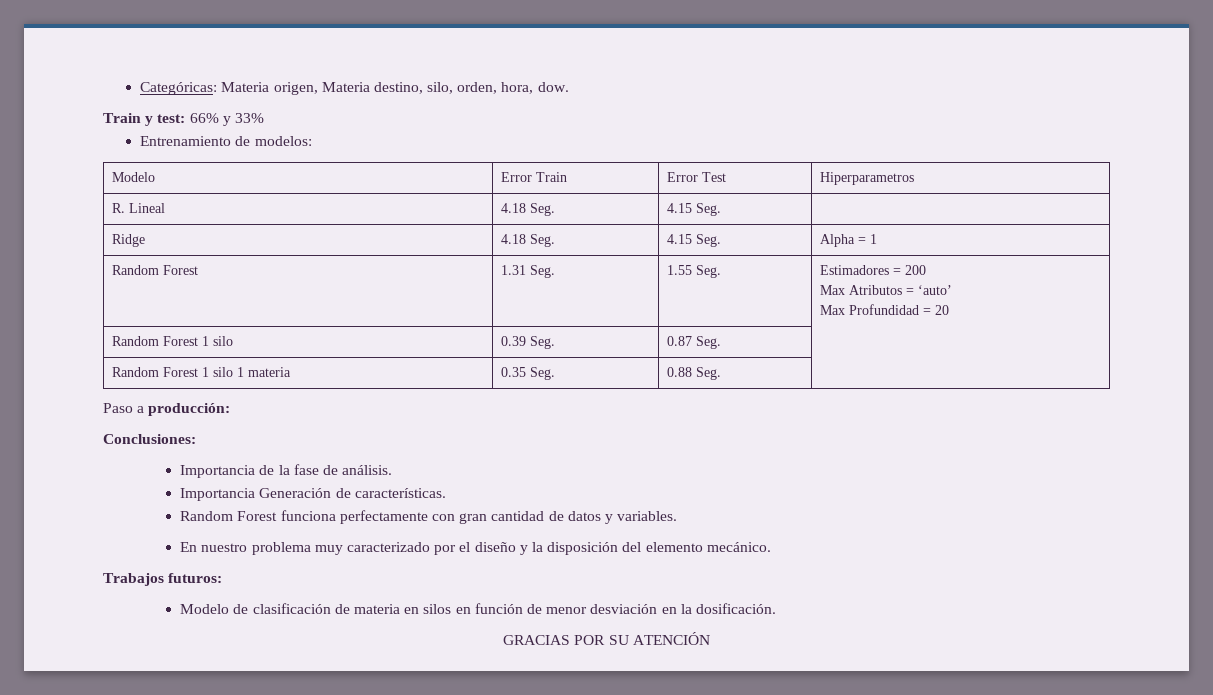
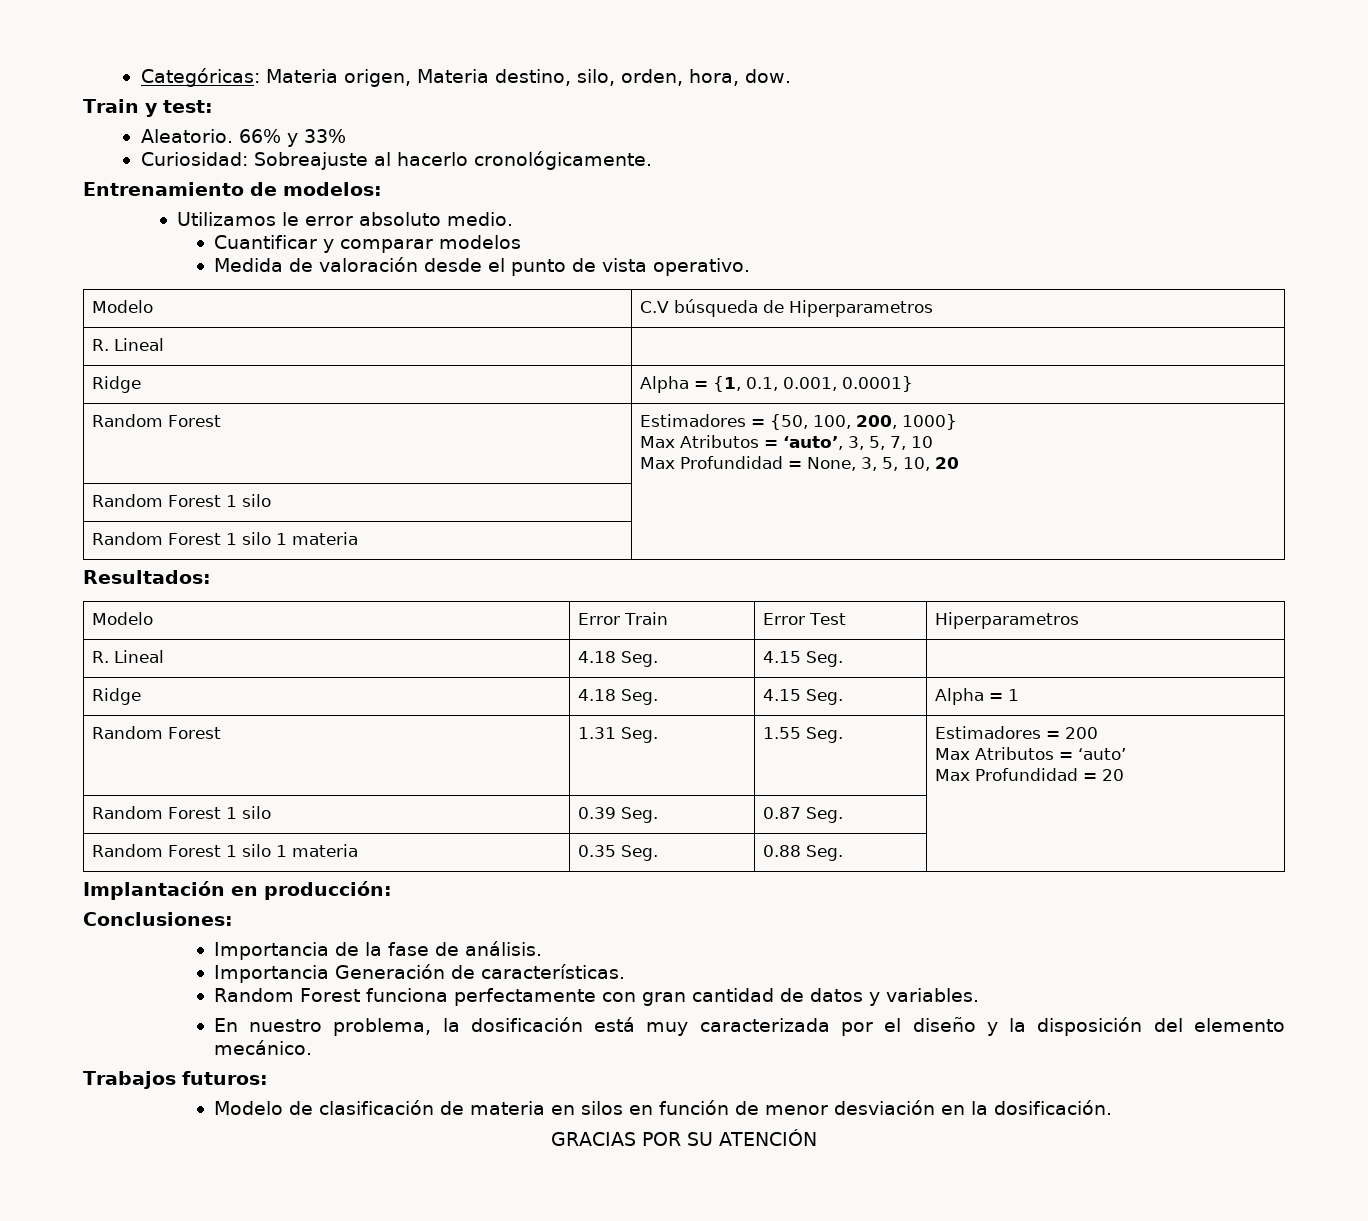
(186, 118) none -> [140,129,233,143] // Aleatorio.
[140,136,312,146] Entrenamiento de modelos: -> [140,151,652,170] [83,182,382,196] [177,212,514,226] [213,235,521,253] [213,257,750,276] [91,300,153,313] [639,299,933,317] [91,338,164,351] [91,376,141,393] [639,376,913,393] [91,414,221,427] [639,414,957,430] [639,435,933,450] [639,456,959,471] [91,494,271,507] [91,532,358,545] [83,570,211,584] Curiosidad: Sobreajuste al hacerlo cronológicamente. // Entrenamiento de modelos: // Utilizamos le error absoluto medio. // Cuantificar y comparar modelos // Medida de valoración desde el punto de vista operativo. // Modelo | C.V búsqueda de Hiperparametros // R. Lineal | // Ridge | Alpha = {1, 0.1, 0.001, 0.0001} // Random Forest | Estimadores = {50, 100, 200, 1000} // Max Atributos = ‘auto’, 3, 5, 7, 10 // Max Profundidad = None, 3, 5, 10, 20 // Random Forest 1 silo | // Random Forest 1 silo 1 materia | // Resultados:
[103,403,145,413] Paso a -> [83,881,258,900] Implantación en
[251,542,431,555] problema muy caracterizado -> [333,1017,830,1036] problema, la dosificación está muy caracterizada

